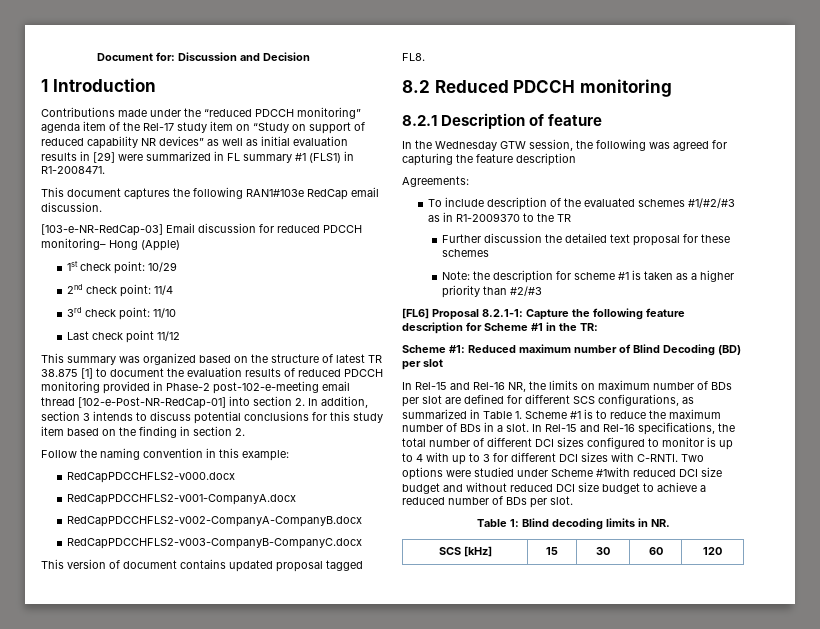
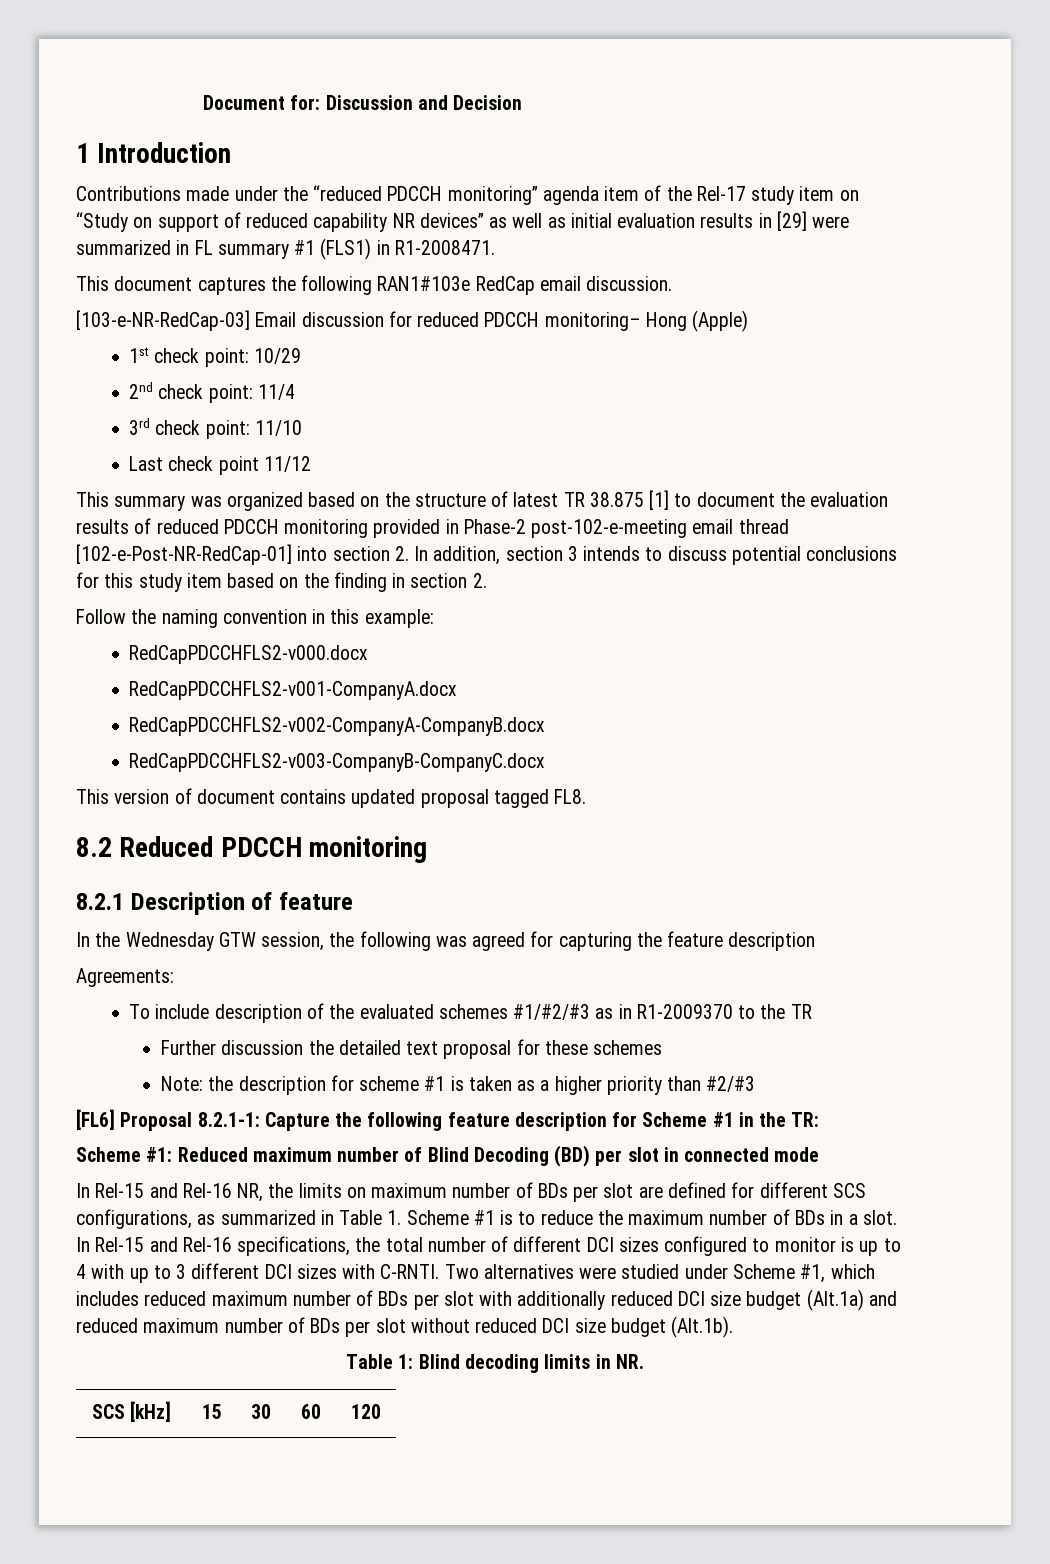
(443, 363) none -> [663,1147,820,1162] in connected mode
[493,453,508,462] for -> (187, 1271) none
[402,467,443,480] options -> [483,1264,574,1279] alternatives
[596,467,722,477] [402,483,463,494] #1with reduced DCI size budget and -> [800,1264,875,1283] [76,1289,897,1311] [76,1317,406,1337] #1, which includes reduced maximum number of BDs per slot with additionally reduced DCI size budget (Alt.1a) and reduced maximum number of BDs per slot
[643,482,706,492] [402,496,573,508] to achieve a reduced number of BDs per slot. -> [671,1316,734,1338] (Alt.1b).

